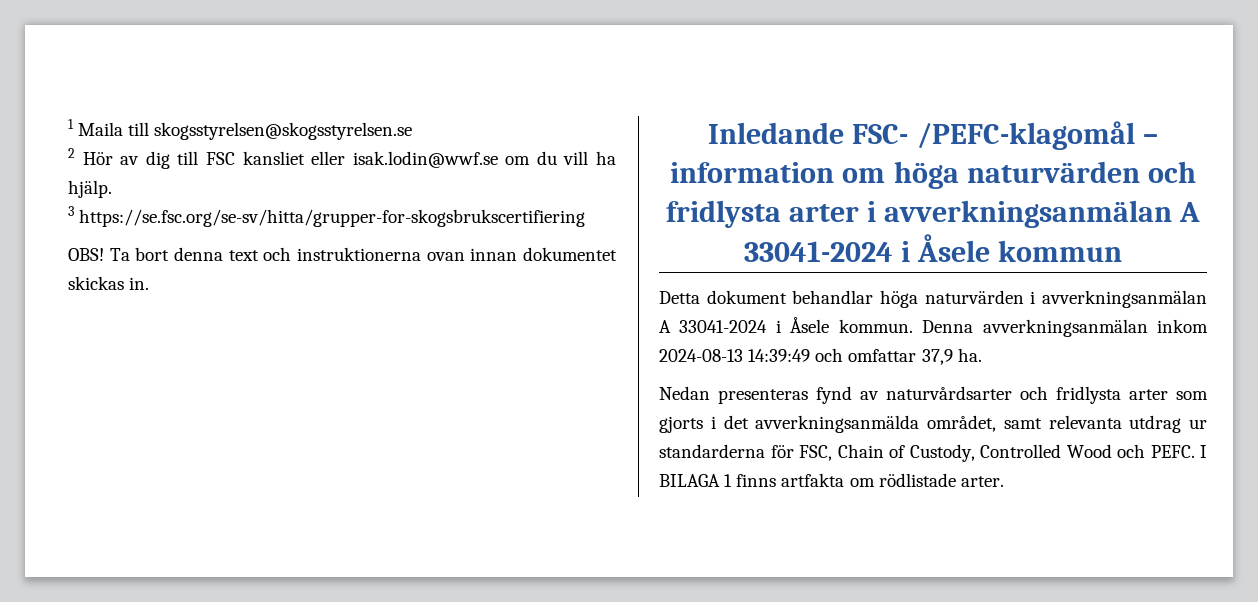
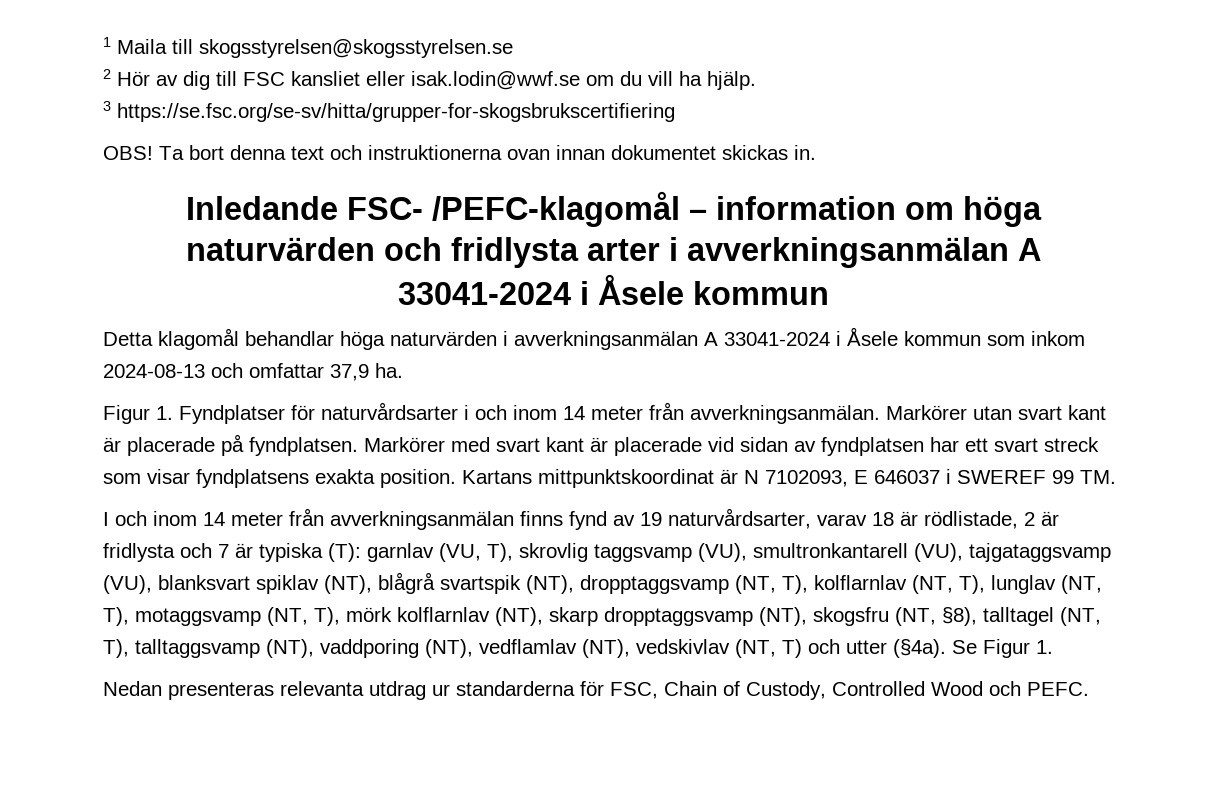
[706,290,787,304] dokument -> [158,328,239,350] klagomål
[838,319,1148,337] kommun. Denna avverkningsanmälan -> [904,331,1025,346] kommun som
[748,349,811,362] 14:39:49 -> (205, 371) none
[659,386,1208,404] [659,415,1042,433] Nedan presenteras fynd av naturvårdsarter och fridlysta arter som gjorts i det avverkningsanmälda området, samt -> [103,402,1106,424] [103,434,1099,456] [103,469,1116,488] [103,508,1059,530] [103,543,1111,562] [103,572,1102,594] [103,607,1101,626] [103,639,1053,658] [103,681,274,700] Figur 1. Fyndplatser för naturvårdsarter i och inom 14 meter från avverkningsanmälan. Markörer utan svart kant är placerade på fyndplatsen. Markörer med svart kant är placerade vid sidan av fyndplatsen har ett svart streck som visar fyndplatsens exakta position. Kartans mittpunktskoordinat är N 7102093, E 646037 i SWEREF 99 TM. // I och inom 14 meter från avverkningsanmälan finns fynd av 19 naturvårdsarter, varav 18 är rödlistade, 2 är fridlysta och 7 är typiska (T): garnlav (VU, T), skrovlig taggsvamp (VU), smultronkantarell (VU), tajgataggsvamp (VU), blanksvart spiklav (NT), blågrå svartspik (NT), dropptaggsvamp (NT, T), kolflarnlav (NT, T), lunglav (NT, T), motaggsvamp (NT, T), mörk kolflarnlav (NT), skarp dropptaggsvamp (NT), skogsfru (NT, §8), talltagel (NT, T), talltaggsvamp (NT), vaddporing (NT), vedflamlav (NT), vedskivlav (NT, T) och utter (§4a). Se Figur 1. // Nedan presenteras
[1200,445,1207,458] [659,473,1004,487] I BILAGA 1 finns artfakta om rödlistade arter. -> (1089, 689) none

